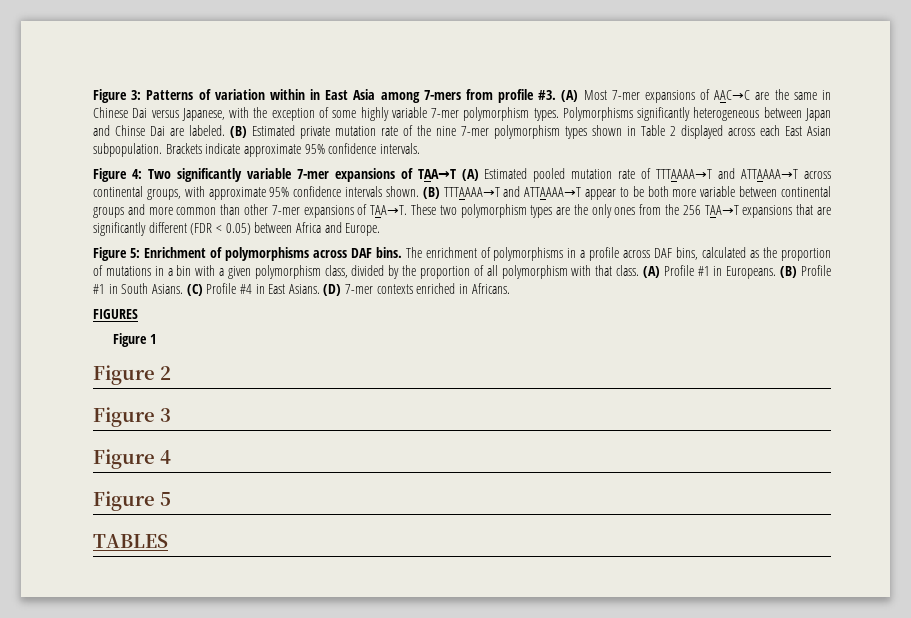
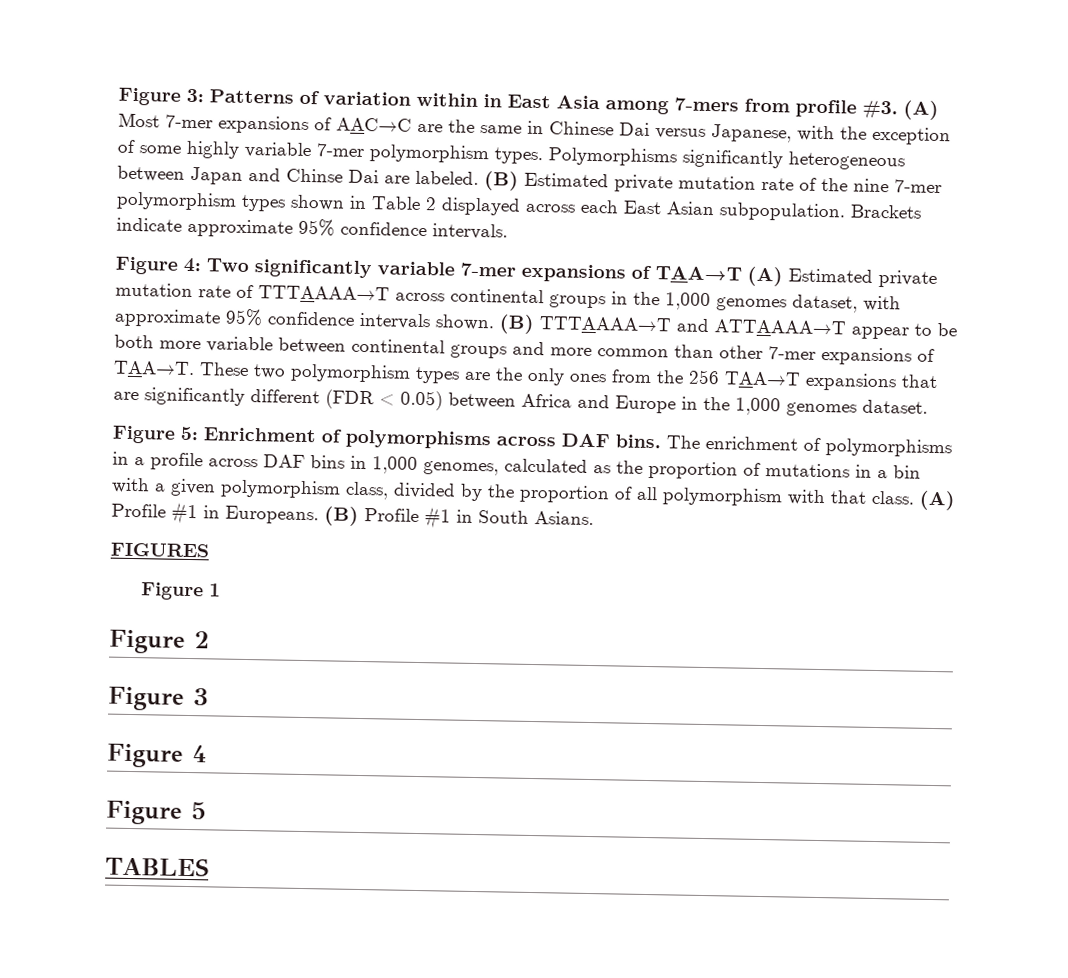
[533,168,566,182] pooled -> [878,269,937,288] private
[718,168,831,179] [93,186,181,200] and ATTAAAA→T across continental groups, -> [395,288,858,313] across continental groups in the 1,000 genomes dataset,
[345,223,381,236] Europe. -> [615,395,928,417] Europe in the 1,000 genomes dataset.
[676,247,699,260] bins, -> [310,455,499,476] bins in 1,000 genomes,
[186,283,510,296] (C) Profile #4 in East Asians. (D) 7-mer contexts enriched in Africans. -> (594, 518) none

